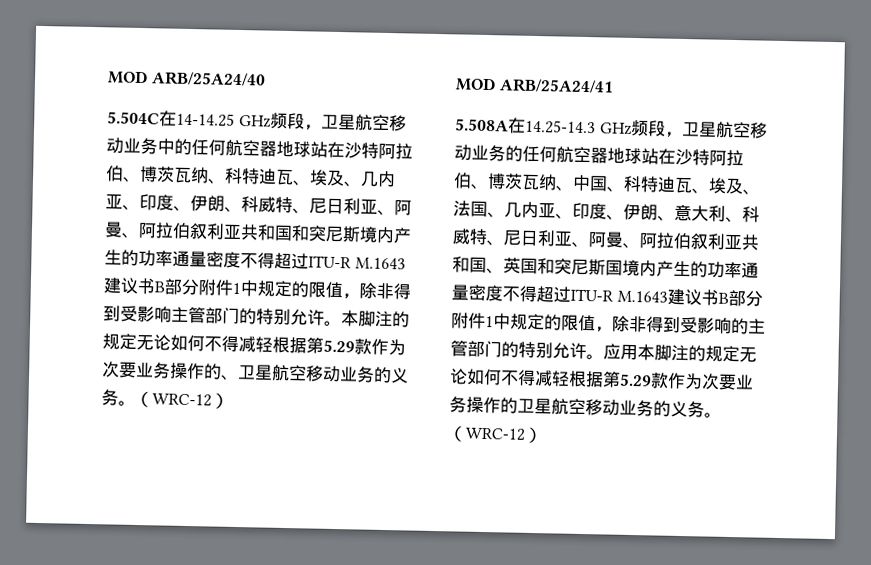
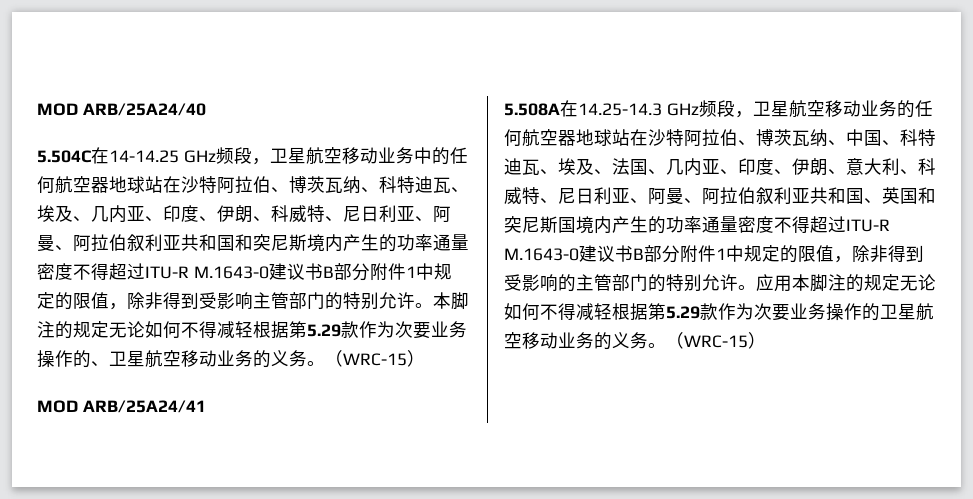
[354,257,406,270] M.1643 -> [193,266,269,279] M.1643-0
[152,393,212,407] WRC-12 -> [343,353,407,366] WRC-15
[616,290,668,303] M.1643 -> [504,248,579,261] M.1643-0
[465,427,526,441] WRC-12 -> [684,335,748,348] WRC-15

